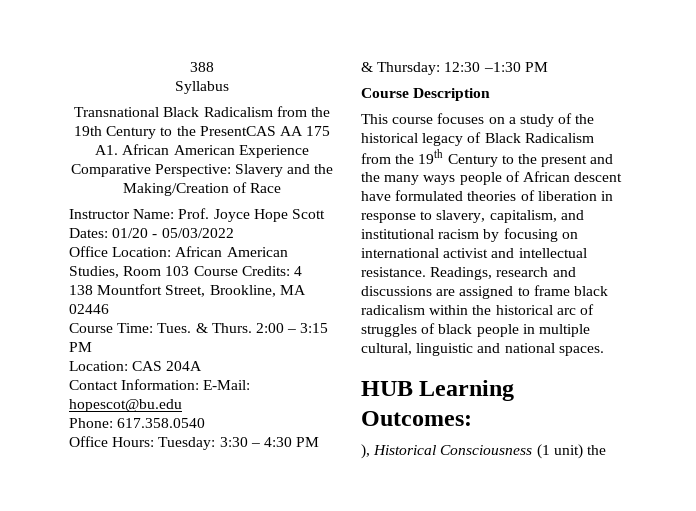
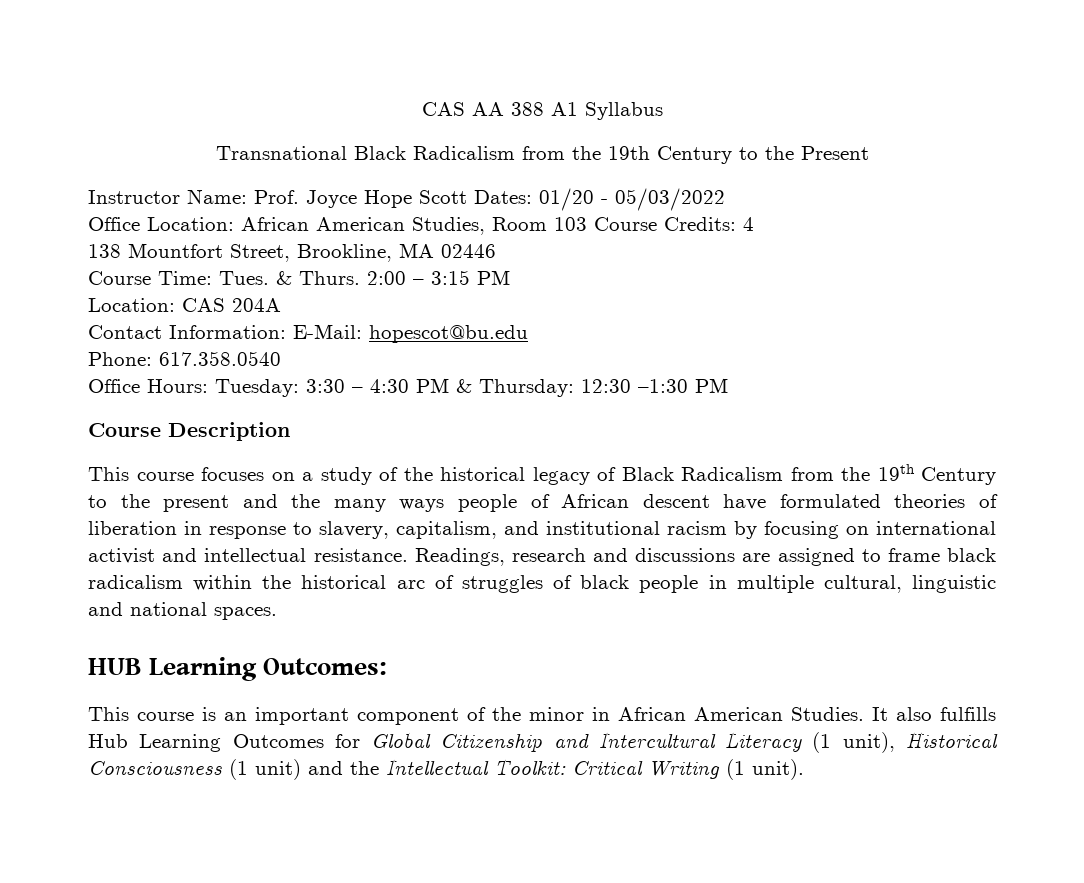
(190, 67) none -> [421,102,504,116] CAS AA
(214, 67) // -> [550,102,578,116] A1
[199,126,331,136] [95,144,309,158] [70,164,334,177] [122,182,282,196] PresentCAS AA 175 A1. African American Experience Comparative Perspective: Slavery and the Making/Creation of Race -> [800,146,869,160] Present
[361,444,606,459] ), Historical Consciousness (1 unit) the -> [88,707,996,725] [88,732,998,753] [88,759,804,780] This course is an important component of the minor in African American Studies. It also fulfills Hub Learning Outcomes for Global Citizenship and Intercultural Literacy (1 unit), Historical Consciousness (1 unit) and the Intellectual Toolkit: Critical Writing (1 unit).

